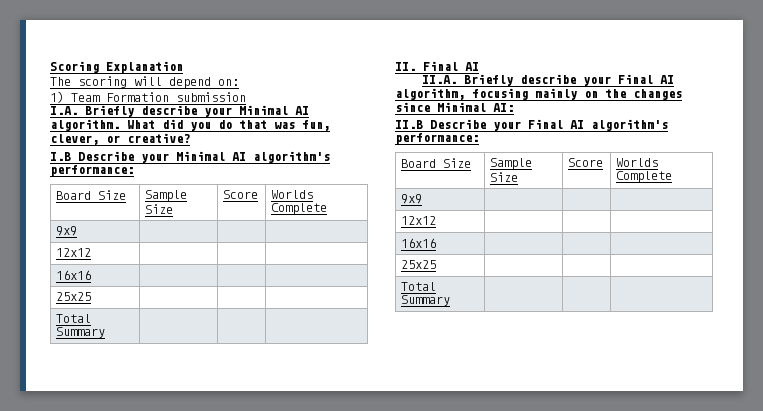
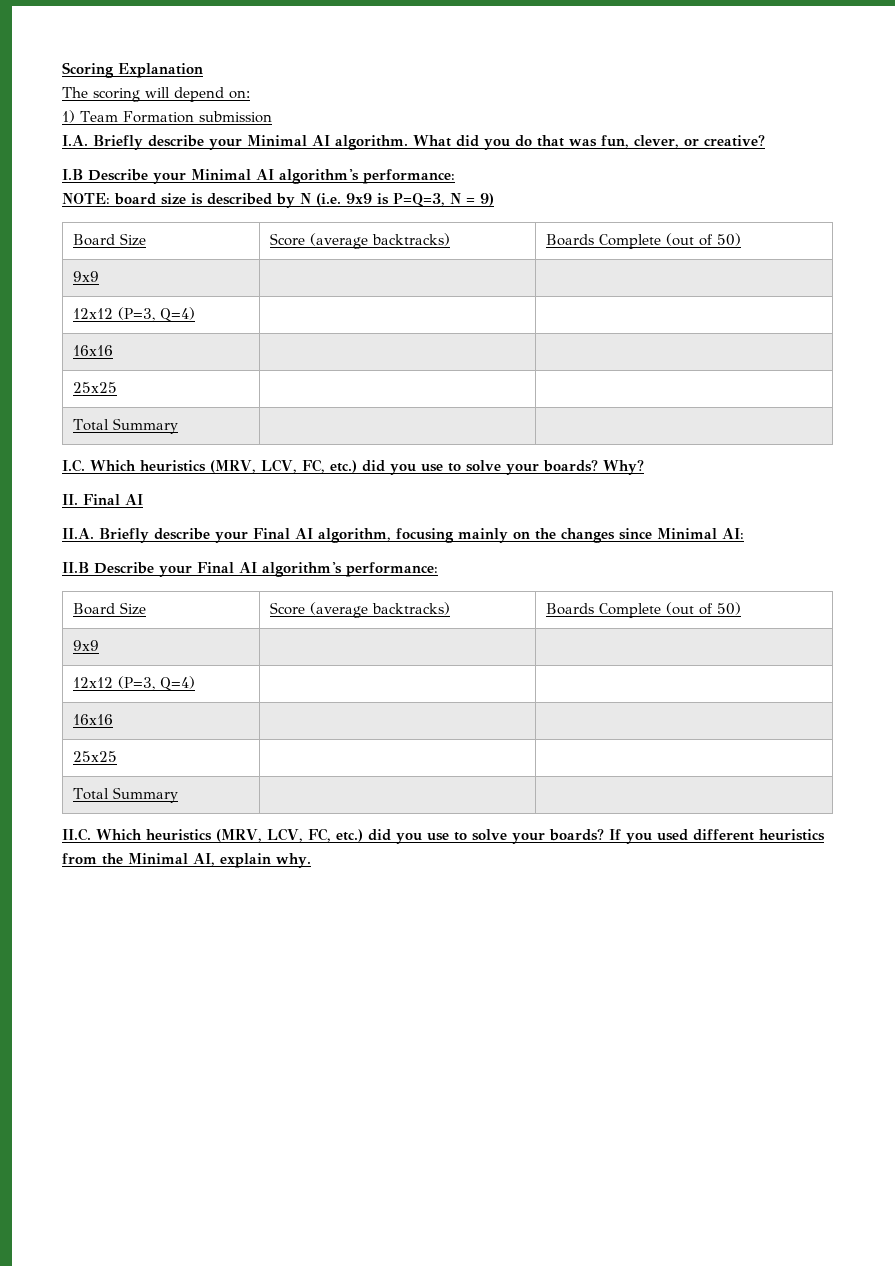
[56,190,127,200] [145,190,188,202] [145,204,174,214] [223,190,259,199] [271,190,314,199] [271,203,328,215] [56,226,78,236] [56,248,92,257] [56,270,92,280] [56,292,92,301] [56,314,92,323] [56,327,106,338] // Board Size | Sample Size | Score | Worlds Complete // 9x9 | | | // 12x12 | | | // 16x16 | | | // 25x25 | | | // Total Summary | | | -> [62,193,494,208] [73,233,147,246] [270,233,451,249] [546,233,742,249] [73,271,100,282] [73,307,196,322] [73,345,114,356] [73,382,118,393] [73,418,179,434] [62,459,644,475] // NOTE: board size is described by N (i.e. 9x9 is P=Q=3, N = 9) // Board Size | Score (average backtracks) | Boards Complete (out of 50) // 9x9 | | // 12x12 (P=3, Q=4) | | // 16x16 | | // 25x25 | | // Total Summary | | // I.C. Which heuristics (MRV, LCV, FC, etc.) did you use to solve your boards? Why?
[490,158,533,170] [490,172,519,182] [568,158,604,167] [616,158,659,167] [616,171,673,183] [401,194,423,204] [401,216,437,225] [401,238,437,248] [401,260,437,269] [401,282,437,291] [401,295,451,306] Sample Size | Score | Worlds Complete // 9x9 | | | // 12x12 | | | // 16x16 | | | // 25x25 | | | // Total Summary | | | -> [270,602,451,618] [546,602,742,618] [73,640,100,651] [73,676,196,691] [73,714,114,725] [73,751,118,762] [73,787,179,803] [62,828,825,844] [62,853,311,868] Score (average backtracks) | Boards Complete (out of 50) // 9x9 | | // 12x12 (P=3, Q=4) | | // 16x16 | | // 25x25 | | // Total Summary | | // II.C. Which heuristics (MRV, LCV, FC, etc.) did you use to solve your boards? If you used different heuristics from the Minimal AI, explain why.

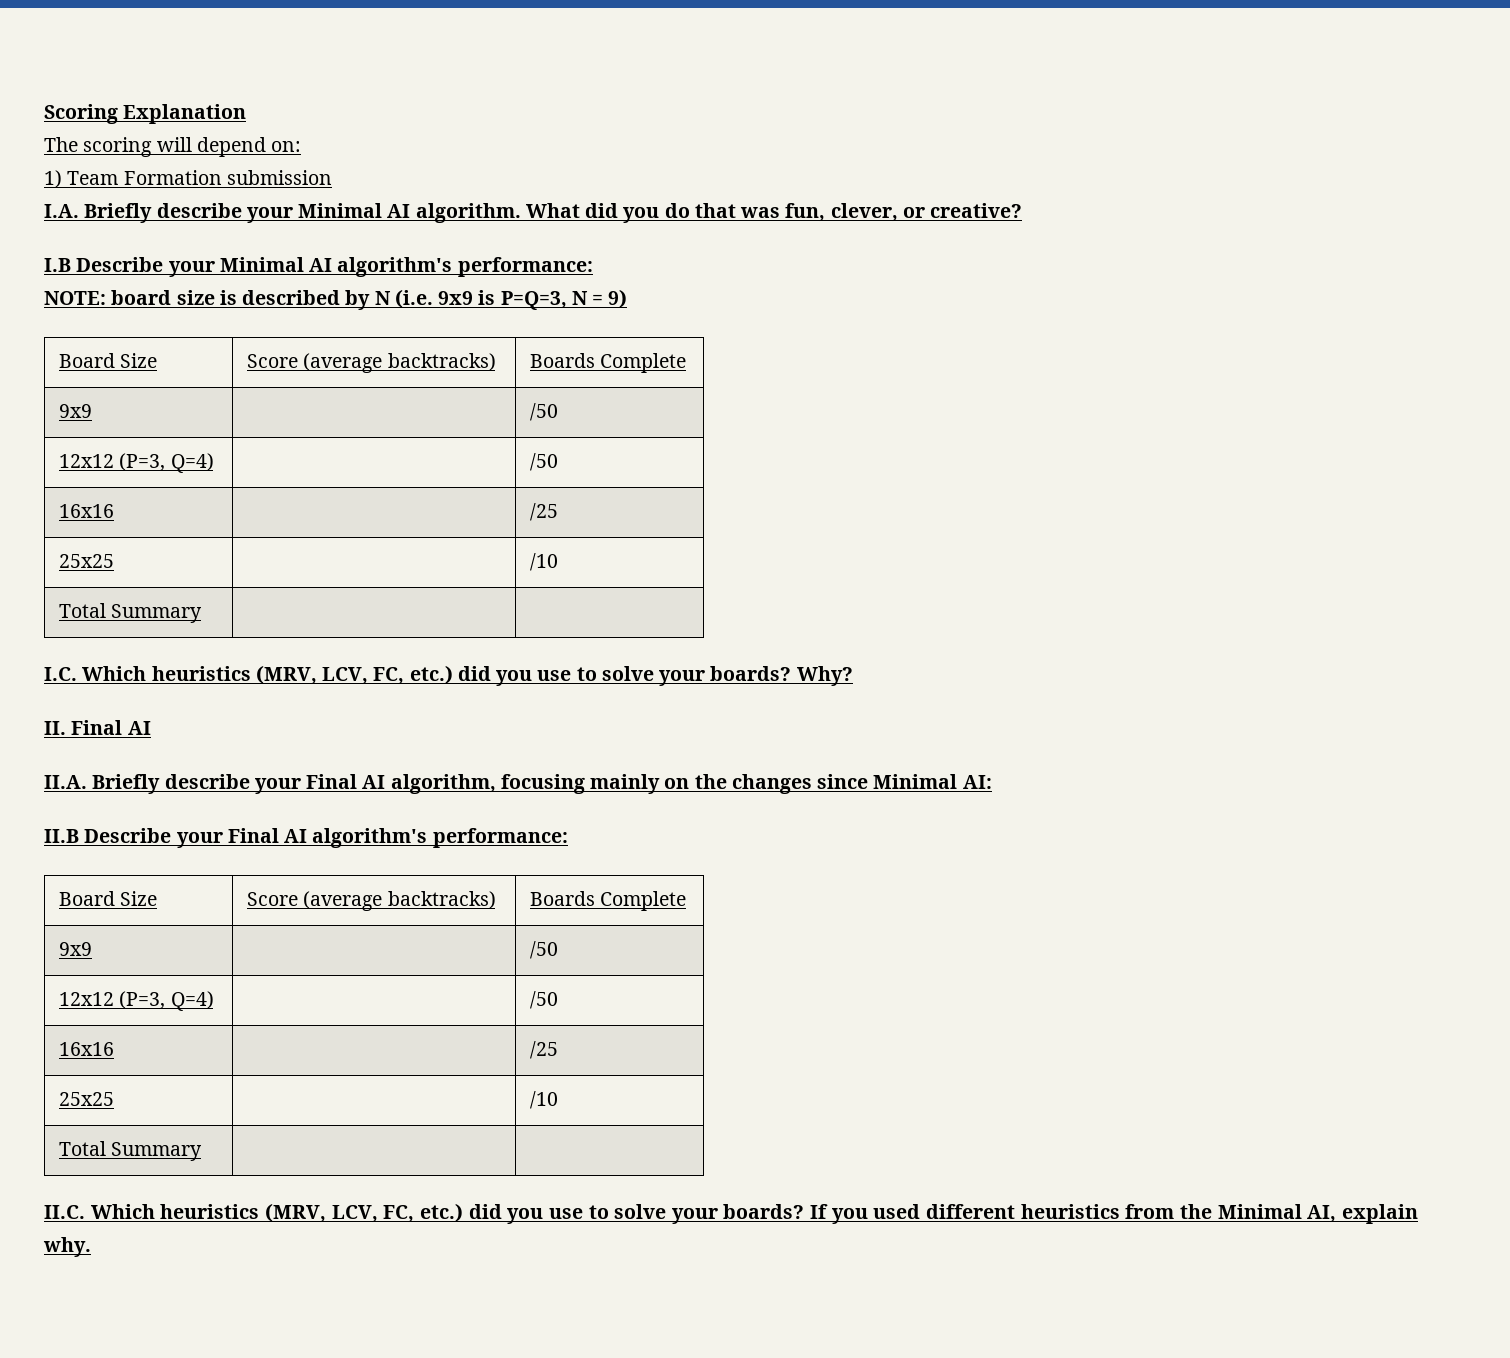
[666,233,742,246] [73,271,100,282] [73,307,196,322] [73,345,114,356] [73,382,118,393] (out of 50) // 9x9 | | // 12x12 (P=3, Q=4) | | // 16x16 | | // 25x25 | | -> [58,404,92,418] [529,403,558,421] [58,453,214,473] [529,453,558,471] [58,504,114,518] [529,503,558,521] [58,554,114,568] [529,553,558,571] // 9x9 | | /50 // 12x12 (P=3, Q=4) | | /50 // 16x16 | | /25 // 25x25 | | /10
[666,602,742,615] [73,640,100,651] [73,676,196,691] [73,714,114,725] [73,751,118,762] (out of 50) // 9x9 | | // 12x12 (P=3, Q=4) | | // 16x16 | | // 25x25 | | -> [58,942,92,956] [529,941,558,959] [58,991,214,1011] [529,991,558,1009] [58,1042,114,1056] [529,1041,558,1059] [58,1092,114,1106] [529,1091,558,1109] // 9x9 | | /50 // 12x12 (P=3, Q=4) | | /50 // 16x16 | | /25 // 25x25 | | /10

